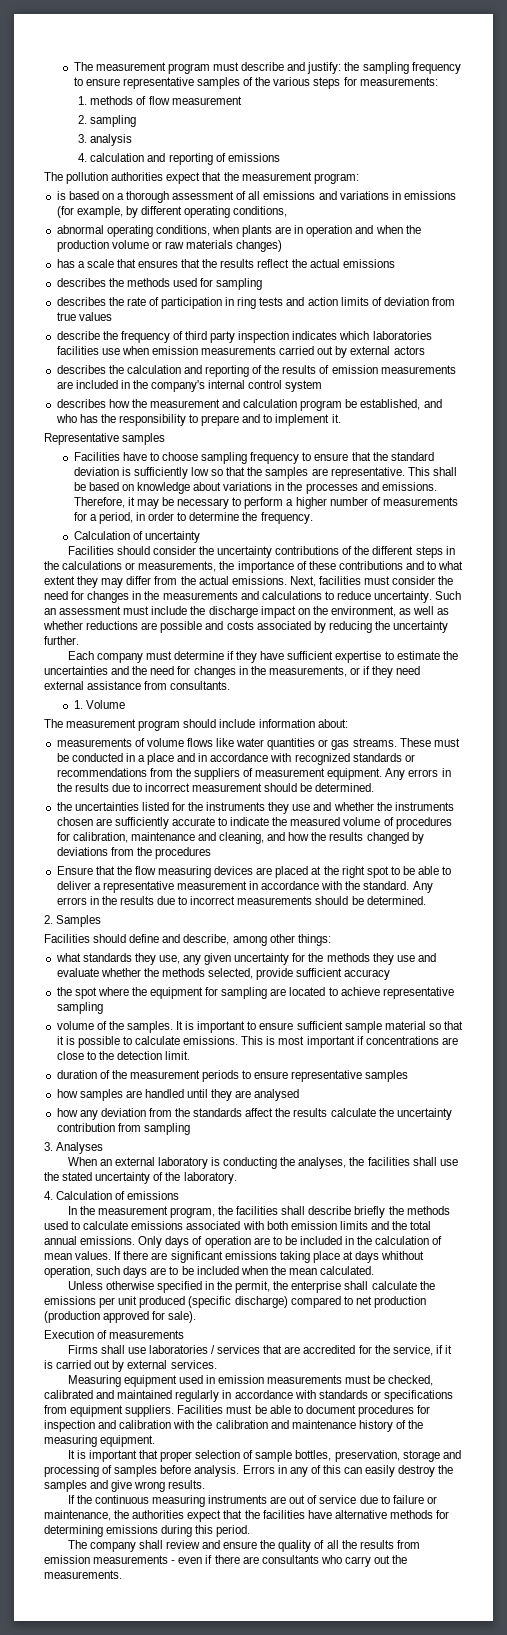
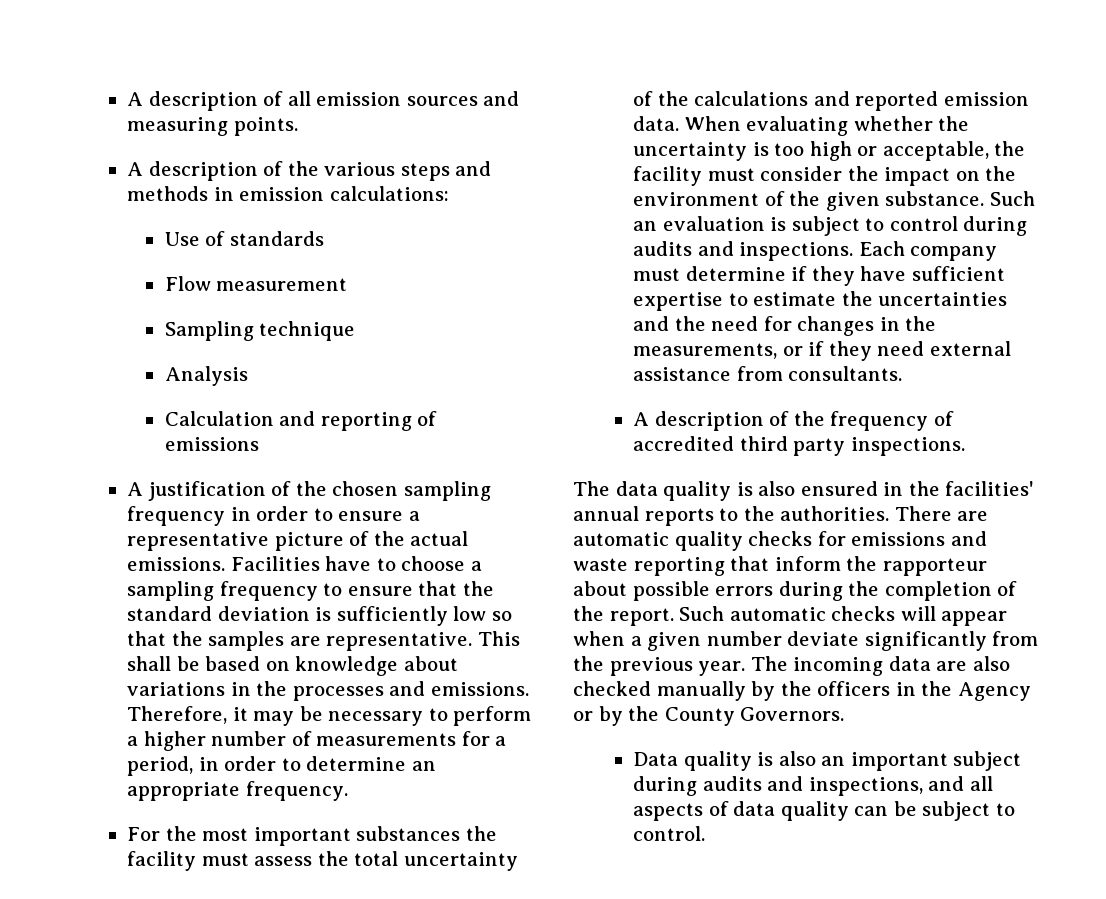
[73,62,461,74] [73,77,438,89] [78,96,242,105] [78,115,137,127] [78,134,133,146] [78,153,280,165] [44,172,359,184] [56,191,456,203] [56,206,288,218] [56,225,421,237] [56,240,283,252] [56,259,395,268] [56,278,263,290] [56,297,456,309] [56,312,112,321] [56,331,432,343] [56,346,425,358] [56,365,456,377] [56,380,323,392] [56,399,442,411] [55,414,341,426] [44,433,166,445] The measurement program must describe and justify: the sampling frequency to ensure representative samples of the various steps for measurements: // 1. methods of flow measurement // 2. sampling // 3. analysis // 4. calculation and reporting of emissions // The pollution authorities expect that the measurement program: // is based on a thorough assessment of all emissions and variations in emissions (for example, by different operating conditions, // abnormal operating conditions, when plants are in operation and when the production volume or raw materials changes) // has a scale that ensures that the results reflect the actual emissions // describes the methods used for sampling // describes the rate of participation in ring tests and action limits of deviation from true values // describe the frequency of third party inspection indicates which laboratories facilities use when emission measurements carried out by external actors // describes the calculation and reporting of the results of emission measurements are included in the company's internal control system // describes how the measurement and calculation program be established, and who has the responsibility to prepare and to implement it. // Representative samples // -> [127,91,520,111] [127,117,298,136] [127,161,492,181] [127,186,449,201] [164,231,324,246] [164,276,348,291] [164,321,356,341] [164,366,248,386] [164,411,438,431] [164,437,259,451] [127,481,491,501] [127,506,420,526] [127,531,469,551] [127,557,226,571] A description of all emission sources and measuring points. // A description of the various steps and methods in emission calculations: // Use of standards // Flow measurement // Sampling technique // Analysis // Calculation and reporting of emissions // A justification of the chosen sampling frequency in order to ensure a representative picture of the actual emissions.
(199, 456) none -> [470,561,482,571] a
[242,512,258,521] the -> [411,761,436,771] [127,782,241,801] an appropriate
[73,531,200,543] [67,546,455,558] [44,561,464,573] [44,576,454,588] [44,591,462,603] [44,606,450,618] [43,621,449,633] [44,636,79,645] Calculation of uncertainty // Facilities should consider the uncertainty contributions of the different steps in the calculations or measurements, the importance of these contributions and to what extent they may differ from the actual emissions. Next, facilities must consider the need for changes in the measurements and calculations to reduce uncertainty. Such an assessment must include the discharge impact on the environment, as well as whether reductions are possible and costs associated by reducing the uncertainty further. // -> [127,826,497,846] [127,851,518,871] [633,91,1029,111] [633,116,970,136] [633,141,1026,161] [633,166,1017,186] [633,191,1035,211] [633,216,1028,236] [633,241,854,261] For the most important substances the facility must assess the total uncertainty of the calculations and reported emission data. When evaluating whether the uncertainty is too high or acceptable, the facility must consider the impact on the environment of the given substance. Such an evaluation is subject to control during audits and inspections.
[73,700,125,709] [44,719,348,731] [56,738,460,750] [56,753,415,765] [56,768,451,780] [56,783,375,792] [56,802,454,814] [56,817,452,829] [56,832,424,844] [56,847,211,859] [56,866,452,878] [56,881,433,893] [56,896,426,905] [44,915,102,927] [44,934,331,946] [55,953,436,965] [56,968,391,980] [56,987,454,999] [56,1002,103,1014] [56,1021,464,1033] [56,1036,458,1048] [56,1051,191,1060] [56,1070,409,1082] [56,1089,300,1101] [56,1108,452,1120] [56,1123,190,1135] [44,1142,104,1154] [67,1157,458,1169] [44,1172,237,1184] [44,1191,180,1200] [67,1206,450,1218] [44,1221,432,1230] [44,1236,443,1248] [44,1251,425,1263] [44,1266,375,1278] [67,1281,435,1293] [44,1296,426,1308] [44,1311,197,1323] [44,1330,185,1339] [67,1345,452,1356] [44,1360,217,1372] [67,1375,434,1387] [44,1390,453,1402] [44,1405,431,1417] [44,1420,424,1432] [44,1435,156,1447] [67,1450,461,1462] [44,1465,454,1477] [44,1480,206,1492] [67,1495,437,1507] [44,1510,450,1522] [44,1525,251,1537] [67,1540,420,1552] [44,1555,408,1567] [44,1570,122,1579] 1. Volume // The measurement program should include information about: // measurements of volume flows like water quantities or gas streams. These must be conducted in a place and in accordance with recognized standards or recommendations from the suppliers of measurement equipment. Any errors in the results due to incorrect measurement should be determined. // the uncertainties listed for the instruments they use and whether the instruments chosen are sufficiently accurate to indicate the measured volume of procedures for calibration, maintenance and cleaning, and how the results changed by deviations from the procedures // Ensure that the flow measuring devices are placed at the right spot to be able to deliver a representative measurement in accordance with the standard. Any errors in the results due to incorrect measurements should be determined. // 2. Samples // Facilities should define and describe, among other things: // what standards they use, any given uncertainty for the methods they use and evaluate whether the methods selected, provide sufficient accuracy // the spot where the equipment for sampling are located to achieve representative sampling // volume of the samples. It is important to ensure sufficient sample material so that it is possible to calculate emissions. This is most important if concentrations are close to the detection limit. // duration of the measurement periods to ensure representative samples // how samples are handled until they are analysed // how any deviation from the standards affect the results calculate the uncertainty contribution from sampling // 3. Analyses // When an external laboratory is conducting the analyses, the facilities shall use the stated uncertainty of the laboratory. // 4. Calculation of emissions // In the measurement program, the facilities shall describe briefly the methods used to calculate emissions associated with both emission limits and the total annual emissions. Only days of operation are to be included in the calculation of mean values. If there are significant emissions taking place at days whithout operation, such days are to be included when the mean calculated. // Unless otherwise specified in the permit, the enterprise shall calculate the emissions per unit produced (specific discharge) compared to net production (production approved for sale). // Execution of measurements // Firms shall use laboratories / services that are accredited for the service, if it is carried out by external services. // Measuring equipment used in emission measurements must be checked, calibrated and maintained regularly in accordance with standards or specifications from equipment suppliers. Facilities must be able to document procedures for inspection and calibration with the calibration and maintenance history of the measuring equipment. // It is important that proper selection of sample bottles, preservation, storage and processing of samples before analysis. Errors in any of this can easily destroy the samples and give wrong results. // If the continuous measuring instruments are out of service due to failure or maintenance, the authorities expect that the facilities have alternative methods for determining emissions during this period. // The company shall review and ensure the quality of all the results from emission measurements - even if there are consultants who carry out the measurements. -> [633,411,954,431] [633,436,965,456] [573,481,1035,501] [573,506,989,526] [573,531,987,551] [573,556,987,576] [573,581,1018,601] [573,606,1008,626] [573,631,1039,651] [573,656,1010,676] [573,681,1031,701] [573,706,845,726] [633,751,1022,771] [633,776,993,796] [633,801,1015,821] [633,826,706,841] A description of the frequency of accredited third party inspections. // The data quality is also ensured in the facilities' annual reports to the authorities. There are automatic quality checks for emissions and waste reporting that inform the rapporteur about possible errors during the completion of the report. Such automatic checks will appear when a given number deviate significantly from the previous year. The incoming data are also checked manually by the officers in the Agency or by the County Governors. // Data quality is also an important subject during audits and inspections, and all aspects of data quality can be subject to control.

